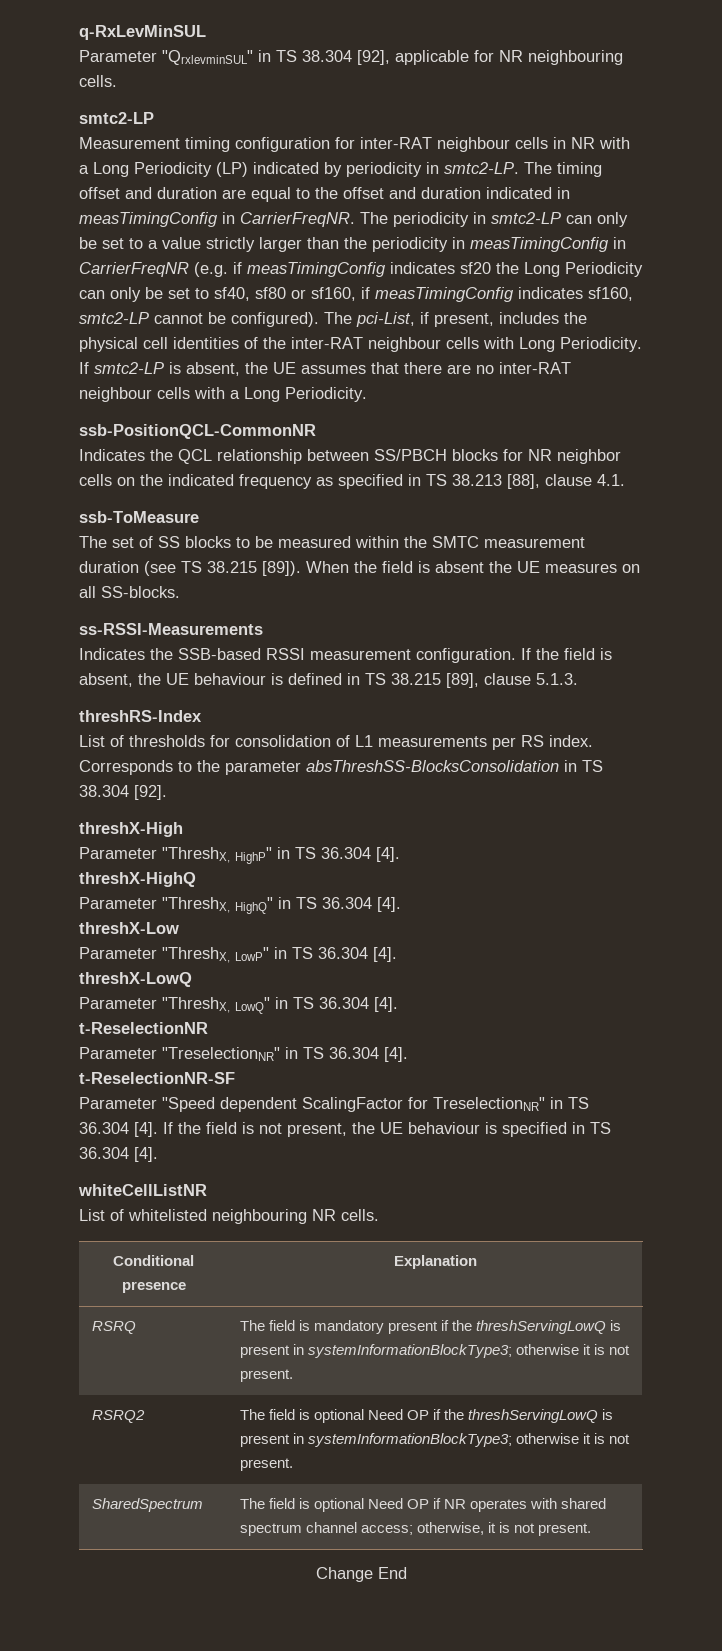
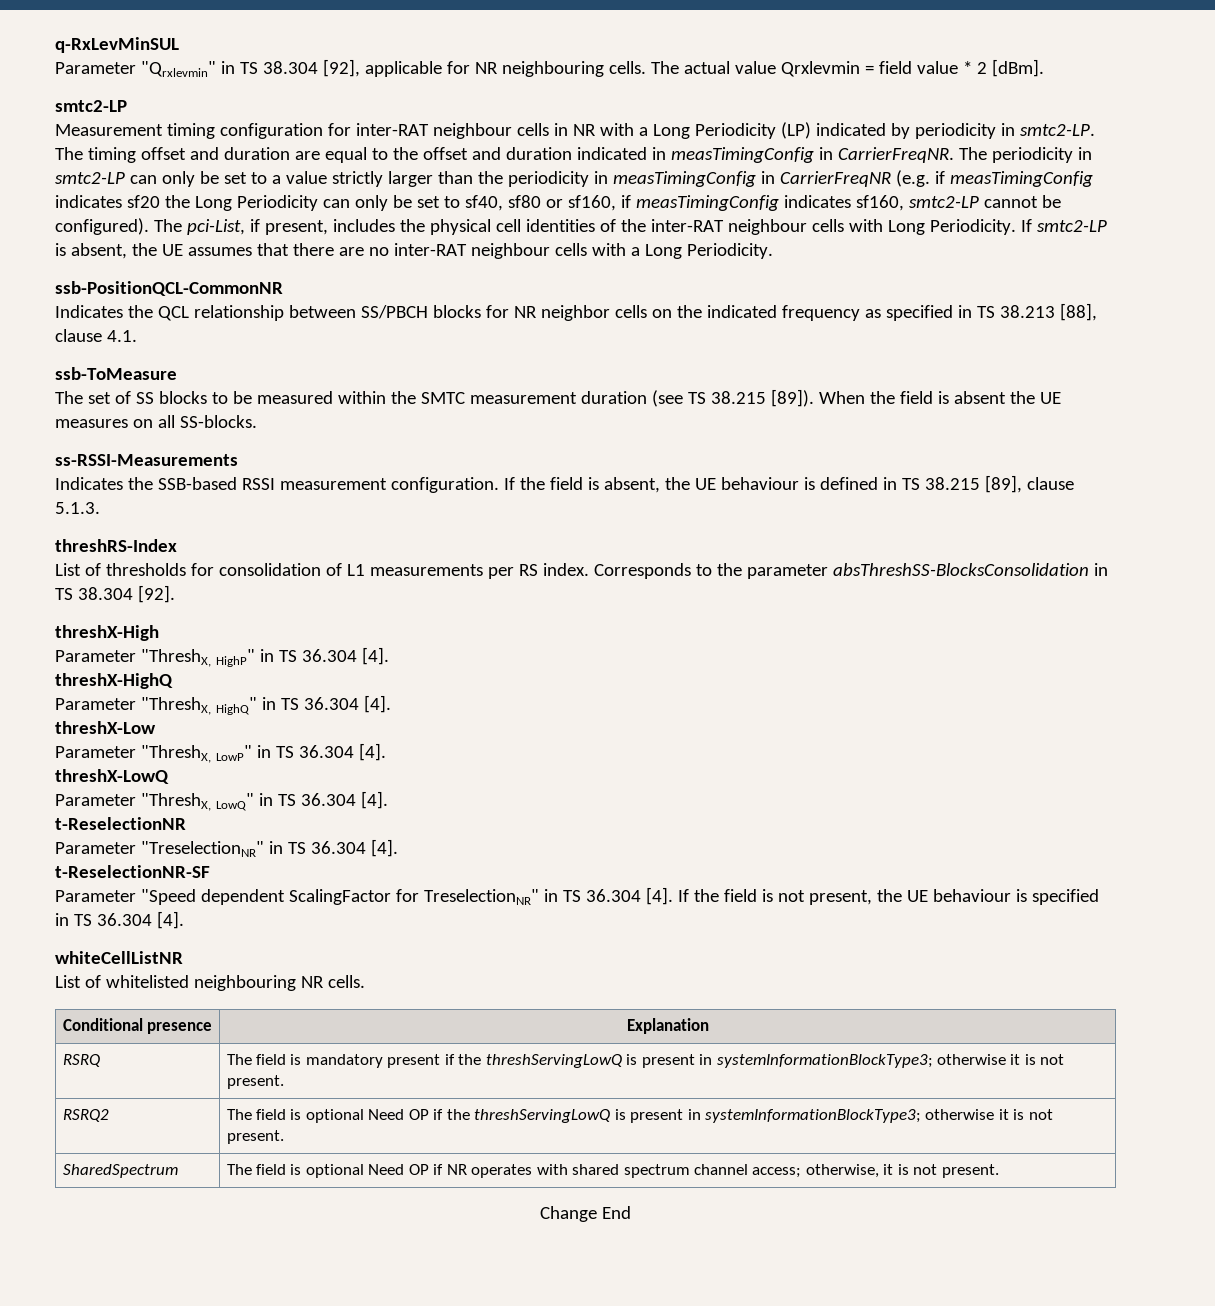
[162,50,253,65] "QrxlevminSUL" -> [140,61,216,77] "Qrxlevmin"
(117, 81) none -> [650,59,1044,77] The actual value Qrxlevmin = field value * 2 [dBm].

